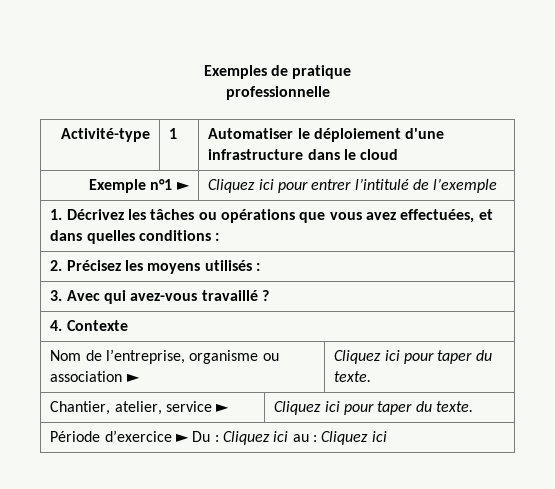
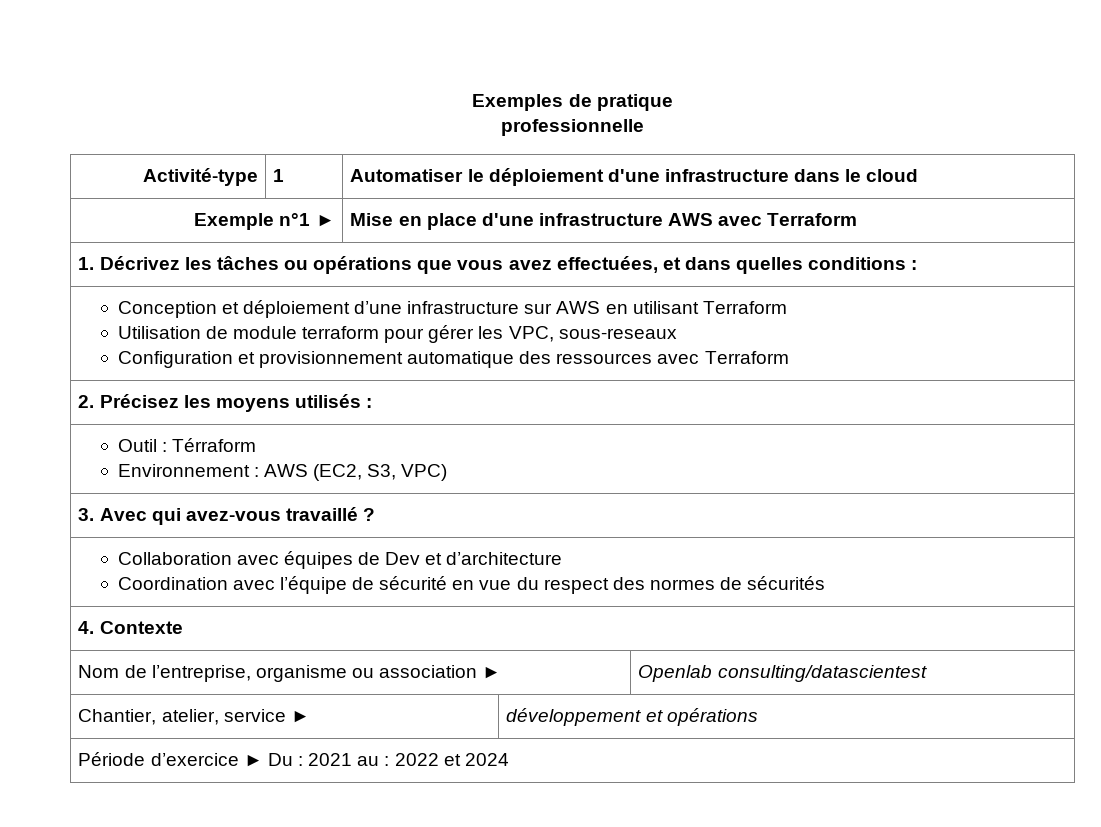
[208,178,498,193] Cliquez ici pour entrer l’intitulé de l’exemple -> [350,213,858,230] Mise en place d'une infrastructure AWS avec Terraform
(220, 237) none -> [117,300,787,318] [117,325,677,343] [117,351,789,368] // Conception et déploiement d’une infrastructure sur AWS en utilisant Terraform // Utilisation de module terraform pour gérer les VPC, sous-reseaux // Configuration et provisionnement automatique des ressources avec Terraform
(261, 267) none -> [117,438,256,452] [117,464,448,481] // Outil : Térraform // Environnement : AWS (EC2, S3, VPC)
(270, 295) none -> [117,551,563,569] [117,576,826,594] // Collaboration avec équipes de Dev et d’architecture // Coordination avec l’équipe de sécurité en vue du respect des normes de sécurités
[334,350,492,364] [334,371,372,382] [50,401,230,415] [274,401,474,415] Cliquez ici pour taper du texte. // Chantier, atelier, service ► | Cliquez ici pour taper du texte. -> [638,665,927,682] [78,709,310,725] [506,708,758,726] Openlab consulting/datascientest // Chantier, atelier, service ► | développement et opérations
[223,431,387,445] Cliquez ici au : Cliquez ici -> [308,753,509,766] 2021 au : 2022 et 2024

